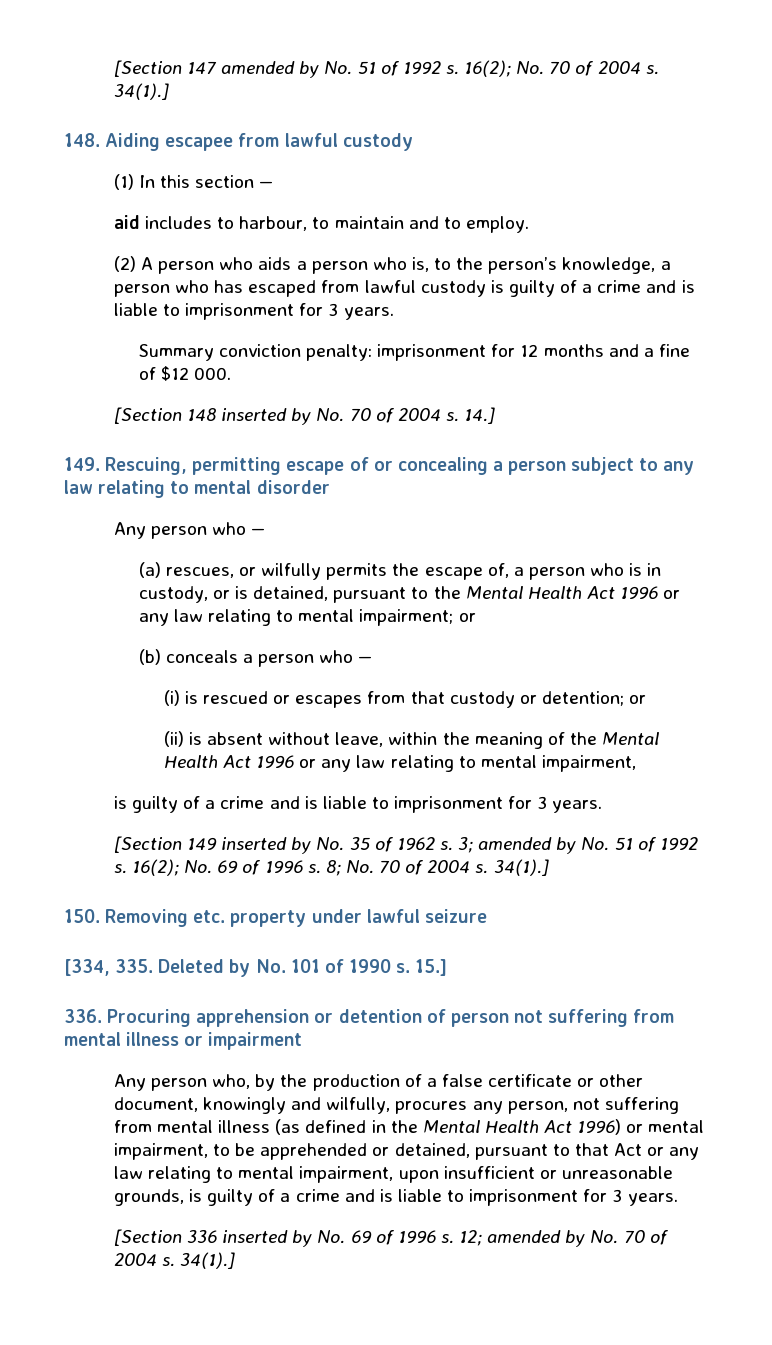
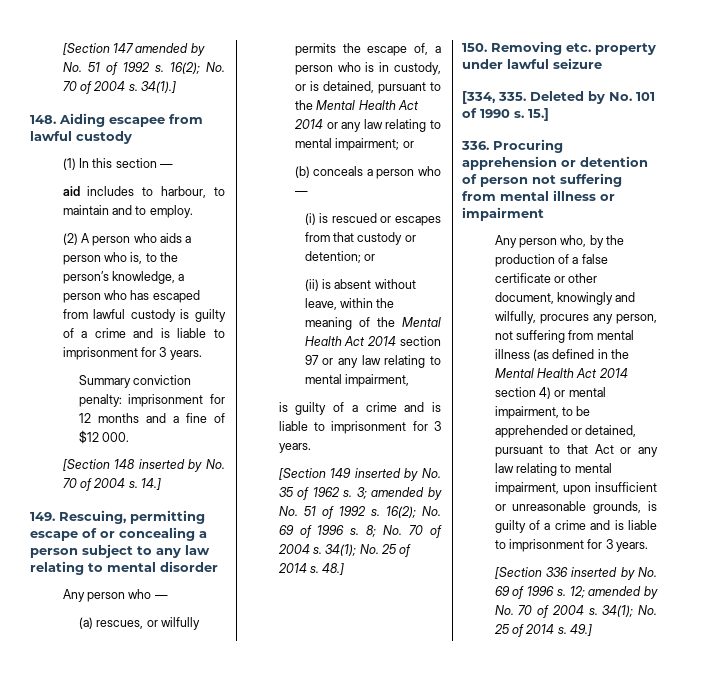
[620,586,659,599] 1996 -> [293,119,323,129] 2014
[256,755,295,768] 1996 -> [367,336,441,346] [304,355,319,365] 2014 section 97
[493,859,549,876] 34(1).] -> [325,544,412,557] [277,563,345,575] 34(1); No. 25 of 2014 s. 48.]
[577,1119,622,1135] 1996) -> [598,368,628,378] [494,387,551,399] 2014 section 4)
[180,1252,236,1269] 34(1).] -> [602,605,657,617] [493,624,593,637] 34(1); No. 25 of 2014 s. 49.]

